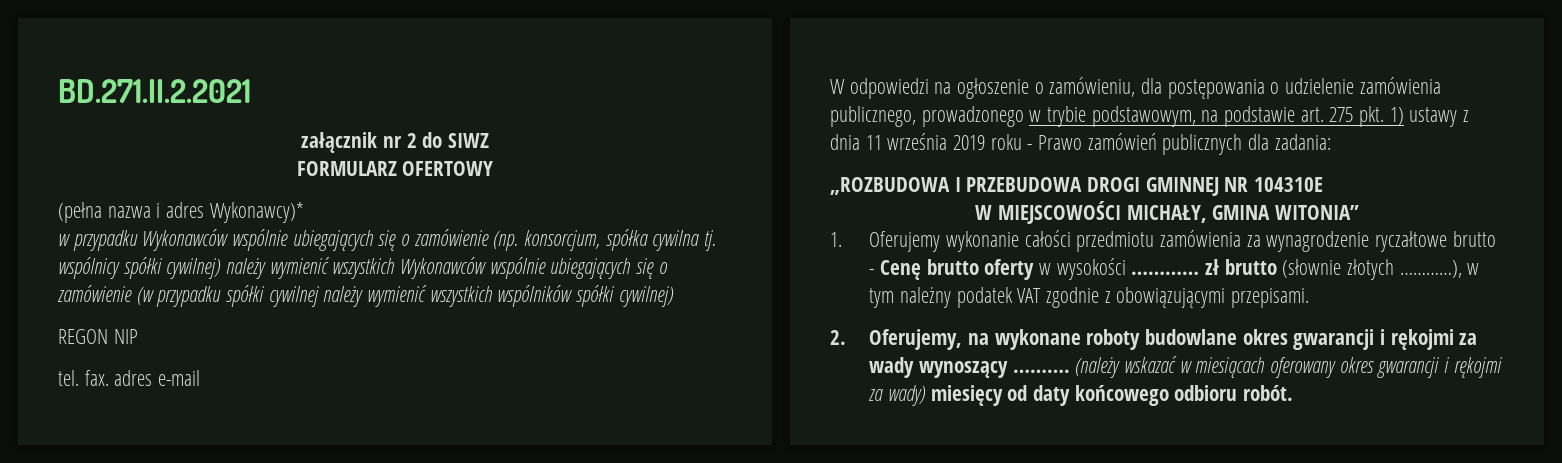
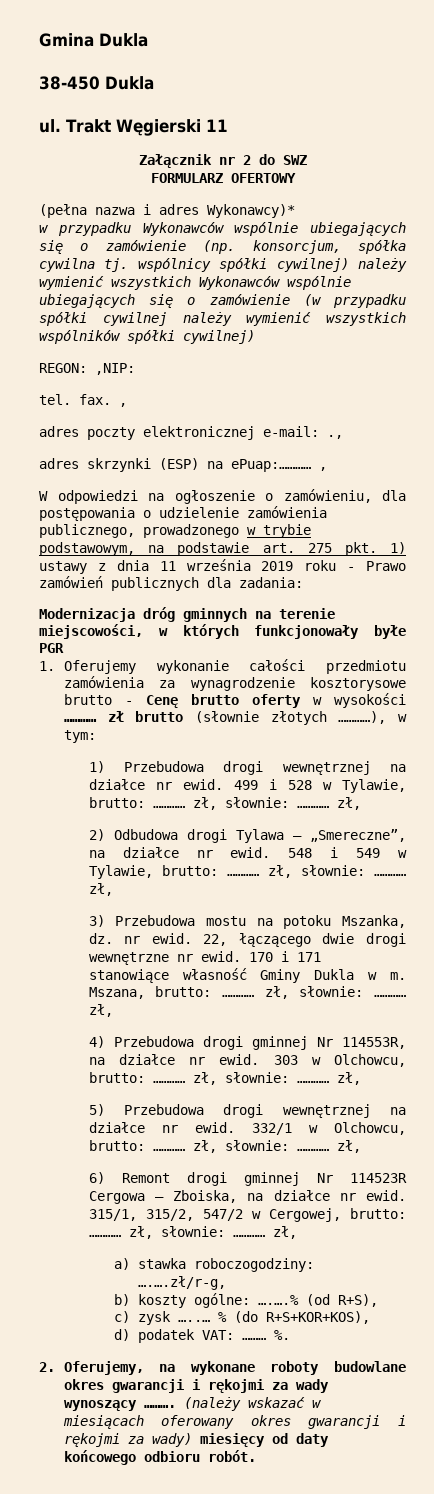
[58,79,251,103] [301,132,378,153] BD.271.II.2.2021 // załącznik -> [39,33,148,47] [39,76,154,90] [39,119,228,136] [138,154,212,168] Gmina Dukla // 38-450 Dukla // ul. Trakt Węgierski 11 // Załącznik
[447,133,489,148] SIWZ -> [282,155,307,165] SWZ
[58,329,138,344] REGON NIP -> [39,363,135,375] REGON: ,NIP:
[114,370,201,386] adres e-mail -> [119,403,127,407] [39,426,343,440] [39,458,327,472] , // adres poczty elektronicznej e-mail: ., // adres skrzynki (ESP) na ePuap:………… ,
[830,177,1324,196] [975,201,1359,224] „ROZBUDOWA I PRZEBUDOWA DROGI GMINNEJ NR 104310E // W MIEJSCOWOŚCI MICHAŁY, GMINA WITONIA” -> [39,607,335,622] [39,624,406,639] [39,643,64,653] Modernizacja dróg gminnych na terenie miejscowości, w których funkcjonowały byłe PGR
[1375,231,1448,252] ryczałtowe -> [310,677,406,691] kosztorysowe
[869,287,1310,308] tym należny podatek VAT zgodnie z obowiązującymi przepisami. -> [63,730,96,743] [88,761,406,775] [88,779,406,793] [88,797,361,810] [88,829,406,843] [88,847,408,858] [88,865,406,879] [88,883,113,896] [88,915,406,929] [88,933,406,947] [88,951,321,965] [88,968,406,983] [88,986,406,999] [88,1004,113,1017] [88,1036,406,1050] [88,1054,406,1067] [88,1072,361,1085] [88,1104,406,1118] [88,1122,406,1135] [88,1140,361,1153] [88,1172,407,1186] [88,1190,406,1204] [88,1208,406,1222] [88,1226,297,1239] [113,1258,315,1272] [138,1276,227,1290] [113,1293,379,1308] [113,1311,371,1325] [113,1329,291,1343] tym: // 1) Przebudowa drogi wewnętrznej na działce nr ewid. 499 i 528 w Tylawie, brutto: ………… zł, słownie: ………… zł, // 2) Odbudowa drogi Tylawa – „Smereczne”, na działce nr ewid. 548 i 549 w Tylawie, brutto: ………… zł, słownie: ………… zł, // 3) Przebudowa mostu na potoku Mszanka, dz. nr ewid. 22, łączącego dwie drogi wewnętrzne nr ewid. 170 i 171 stanowiące własność Gminy Dukla w m. Mszana, brutto: ………… zł, słownie: ………… zł, // 4) Przebudowa drogi gminnej Nr 114553R, na działce nr ewid. 303 w Olchowcu, brutto: ………… zł, słownie: ………… zł, // 5) Przebudowa drogi wewnętrznej na działce nr ewid. 332/1 w Olchowcu, brutto: ………… zł, słownie: ………… zł, // 6) Remont drogi gminnej Nr 114523R Cergowa – Zboiska, na działce nr ewid. 315/1, 315/2, 547/2 w Cergowej, brutto: ………… zł, słownie: ………… zł, // a) stawka roboczogodziny: ….….zł/r-g, // b) koszty ogólne: ….….% (od R+S), // c) zysk …..… % (do R+S+KOR+KOS), // d) podatek VAT: ……… %.

